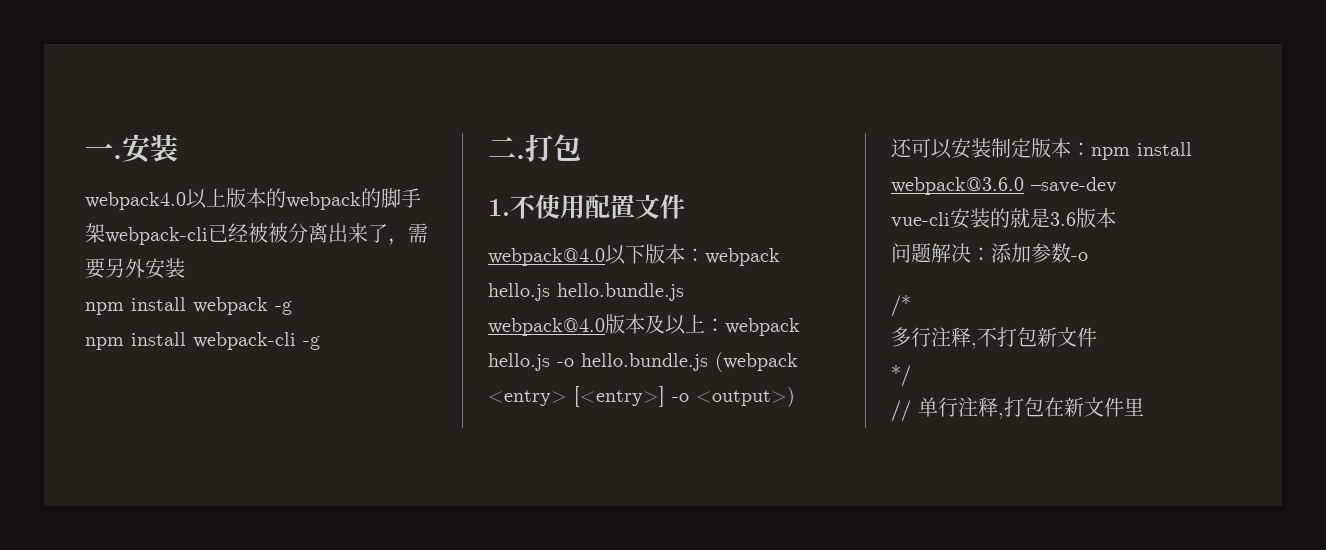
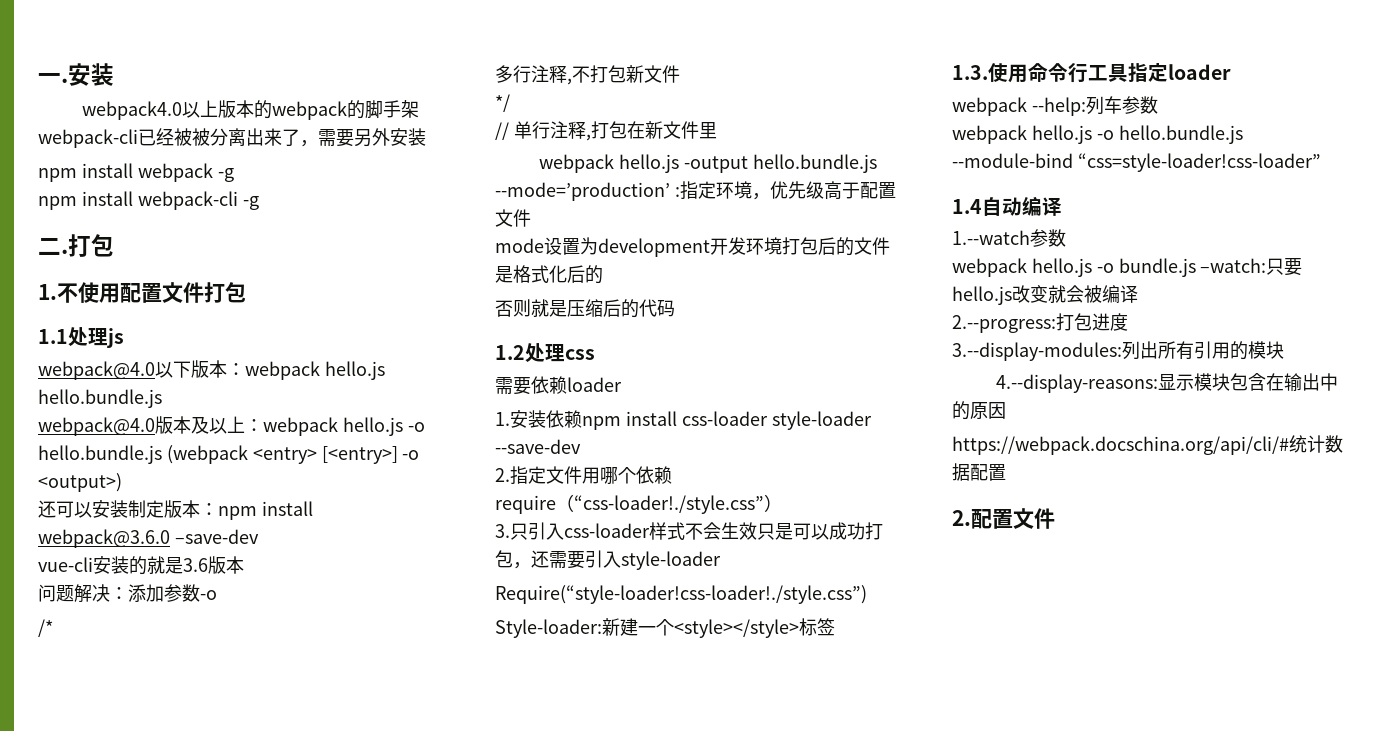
(685, 206) none -> [204,282,246,303] [38,327,124,348] 打包 // 1.1处理js
(1144, 407) none -> [539,154,877,173] [495,181,896,201] [495,209,531,227] [495,237,890,257] [495,265,603,284] [495,299,675,318] [495,343,595,362] [495,376,622,395] [495,410,872,430] [495,439,581,454] [495,466,672,485] [495,494,782,514] [495,522,883,540] [495,550,721,570] [495,585,867,604] [495,618,835,638] [952,63,1231,83] [952,96,1158,116] [952,125,1243,144] [952,153,1321,172] [952,196,1062,216] [952,229,1066,247] [952,258,1303,277] [952,285,1138,305] [952,313,1128,333] [952,341,1284,361] [996,373,1339,393] [952,401,1006,420] [952,435,1343,455] [952,463,1006,481] [952,508,1055,529] // webpack hello.js -output hello.bundle.js --mode=’production’ :指定环境，优先级高于配置文件 // mode设置为development开发环境打包后的文件是格式化后的 // 否则就是压缩后的代码 // 1.2处理css // 需要依赖loader // 1.安装依赖npm install css-loader style-loader --save-dev // 2.指定文件用哪个依赖 // require（“css-loader!./style.css”） // 3.只引入css-loader样式不会生效只是可以成功打包，还需要引入style-loader // Require(“style-loader!css-loader!./style.css”) // Style-loader:新建一个<style></style>标签 // 1.3.使用命令行工具指定loader // webpack --help:列车参数 // webpack hello.js -o hello.bundle.js --module-bind “css=style-loader!css-loader” // 1.4自动编译 // 1.--watch参数 // webpack hello.js -o bundle.js –watch:只要hello.js改变就会被编译 // 2.--progress:打包进度 // 3.--display-modules:列出所有引用的模块 // 4.--display-reasons:显示模块包含在输出中的原因 // https://webpack.docschina.org/api/cli/#统计数据配置 // 2.配置文件

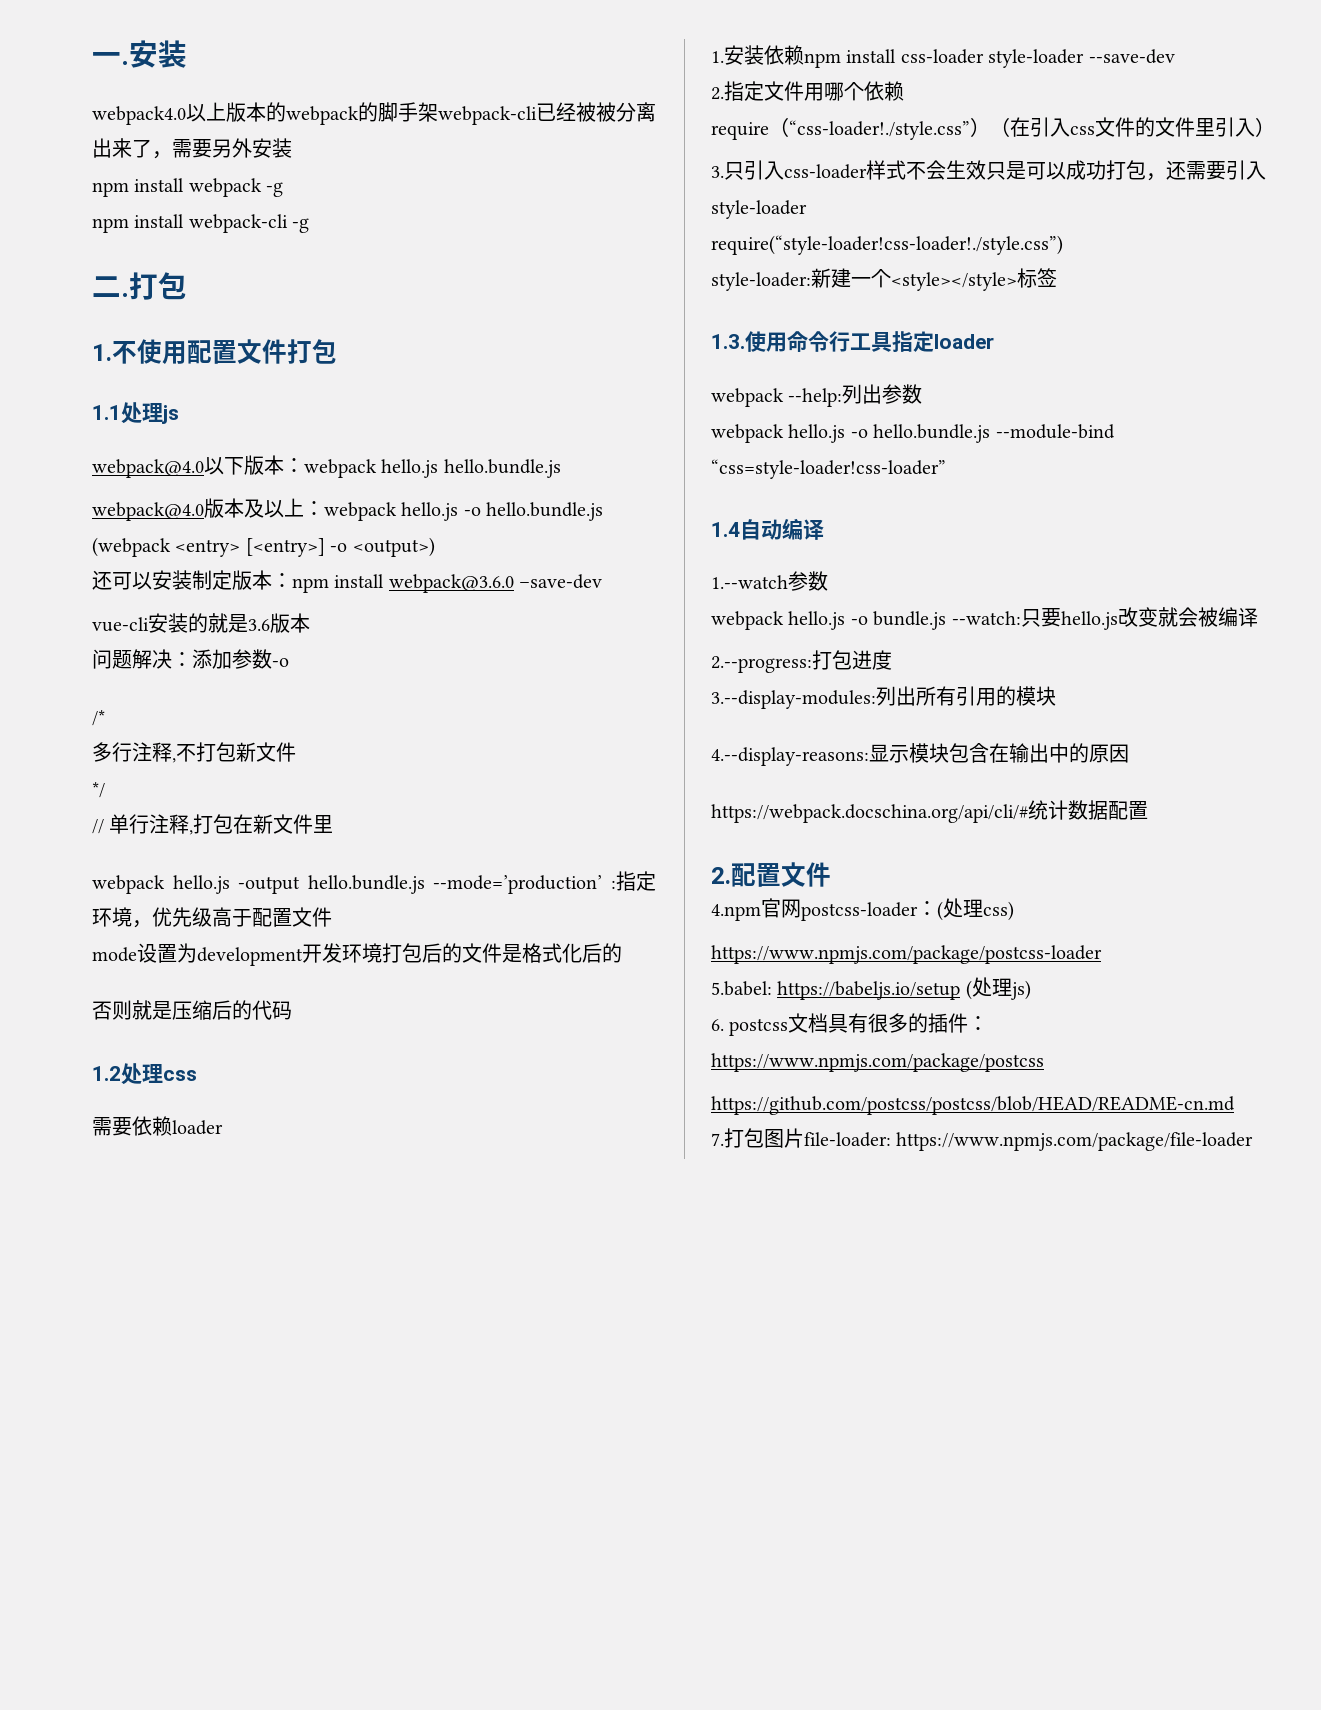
(782, 503) none -> [990,117,1275,137] （在引入css文件的文件里引入）
[495,585,867,604] [495,619,602,638] Require(“style-loader!css-loader!./style.css”) // Style-loader: -> [711,235,1063,255] [711,272,811,291] require(“style-loader!css-loader!./style.css”) // style-loader:
[1103,96,1122,114] 车 -> [862,384,883,404] 出
[1200,258,1267,273] –watch: -> [951,611,1021,625] --watch:
(1055, 518) none -> [711,898,1014,921] [711,945,1102,964] [711,977,1031,1000] [711,1013,989,1036] [711,1053,1044,1072] [711,1096,1235,1115] [711,1128,1254,1151] // 4.npm官网postcss-loader：(处理css) // https://www.npmjs.com/package/postcss-loader // 5.babel: https://babeljs.io/setup (处理js) // 6. postcss文档具有很多的插件：https://www.npmjs.com/package/postcss // https://github.com/postcss/postcss/blob/HEAD/README-cn.md // 7.打包图片file-loader: https://www.npmjs.com/package/file-loader

